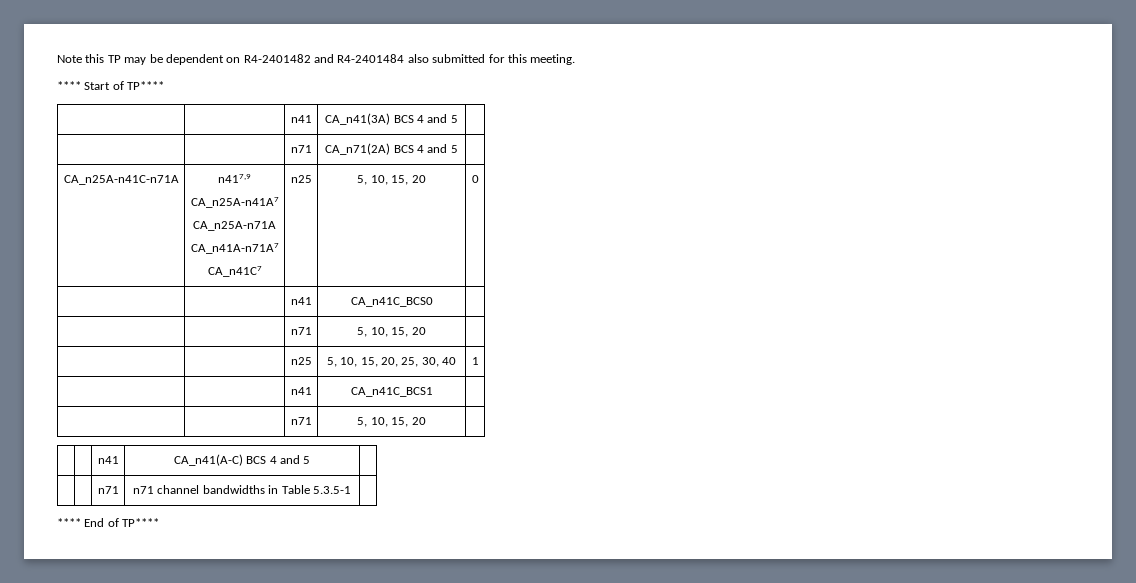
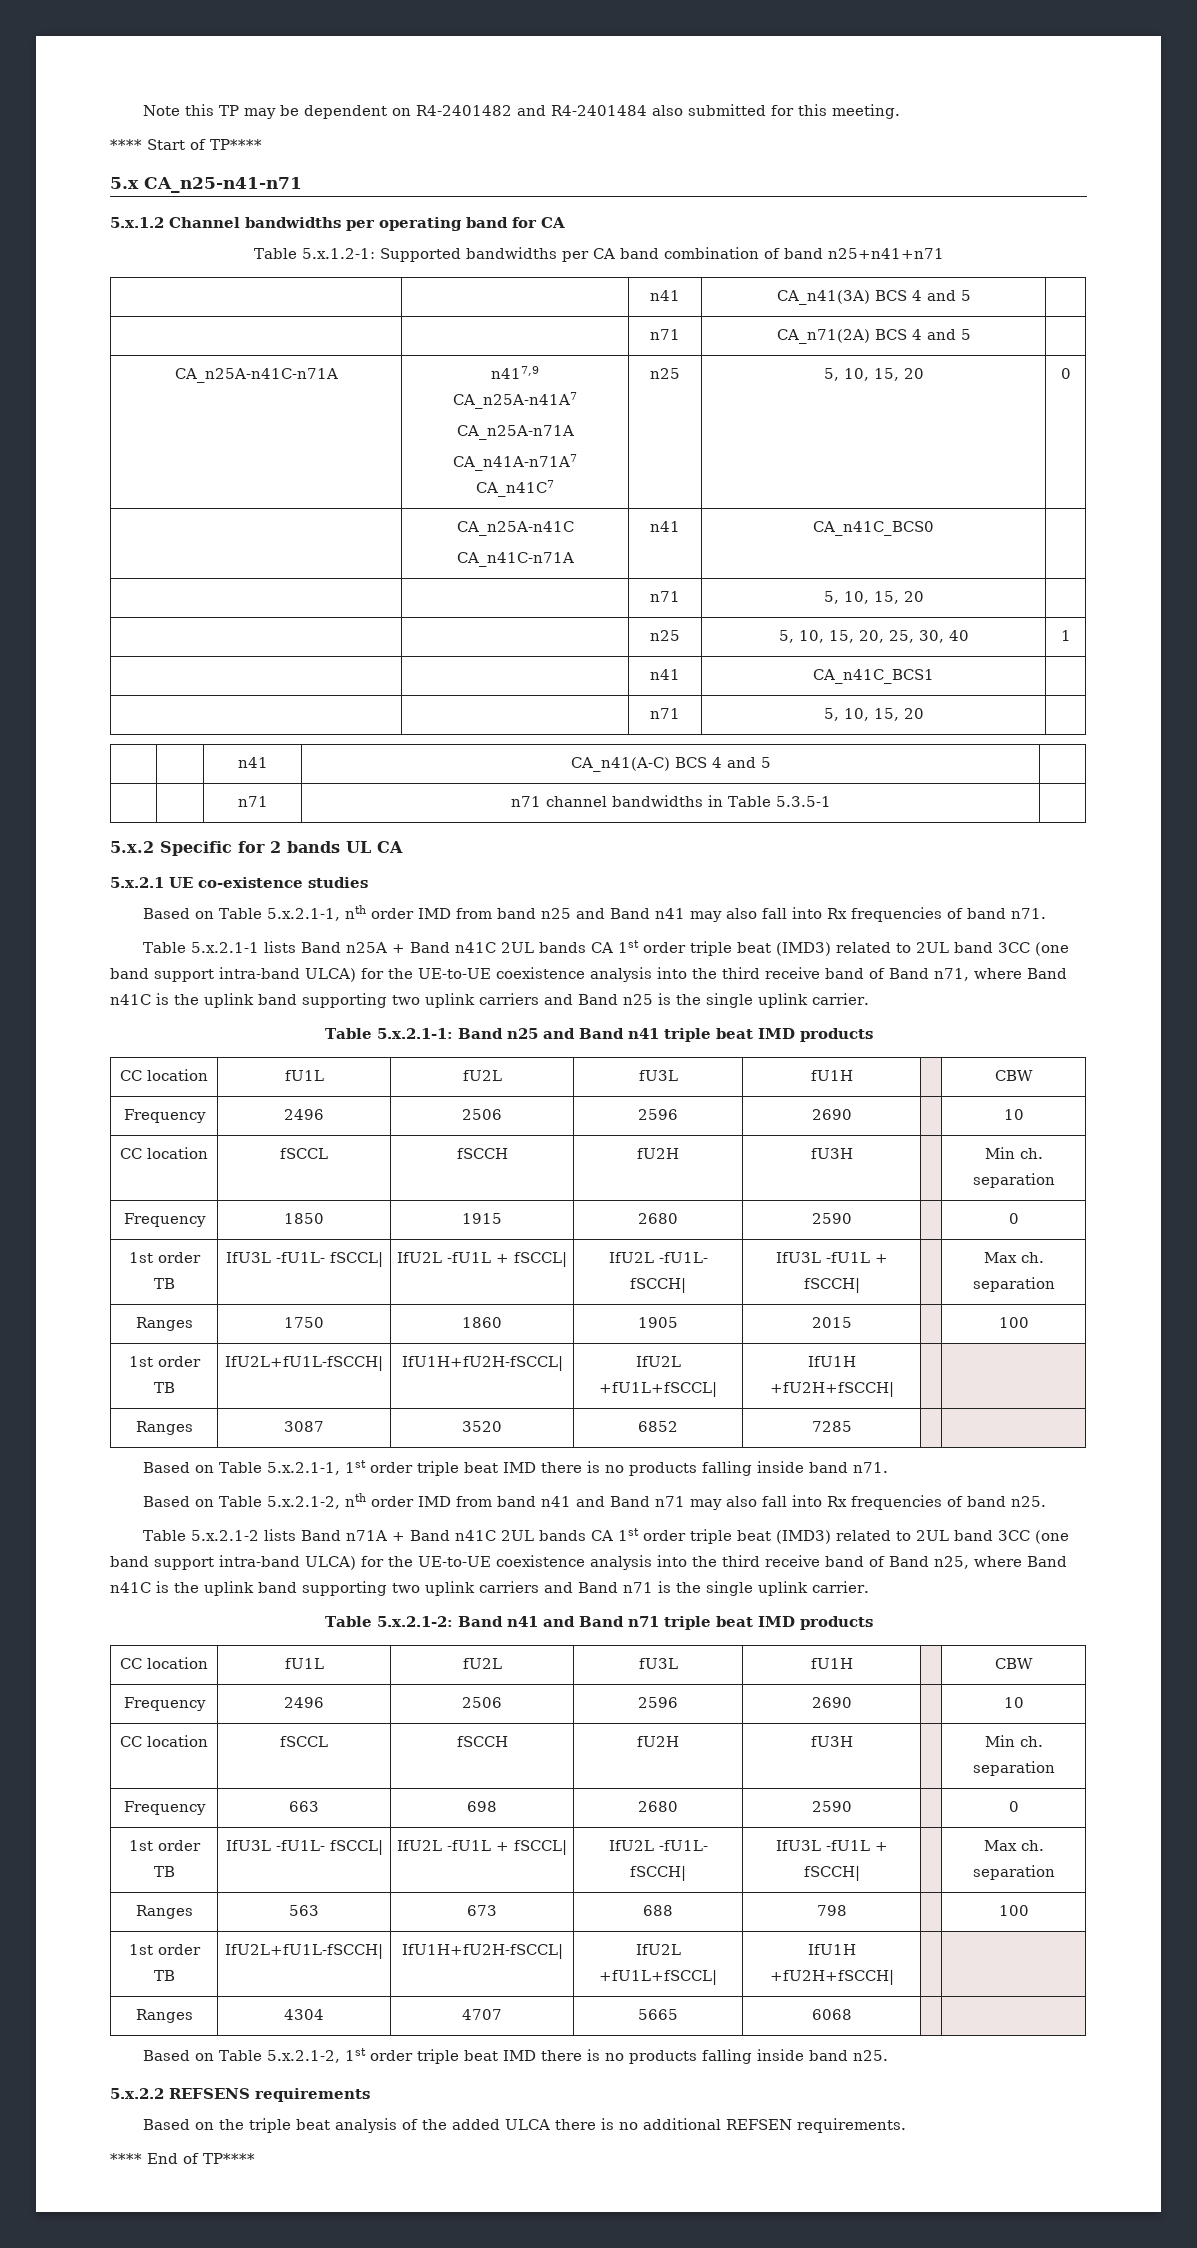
(165, 85) none -> [110,177,302,193] [110,217,565,231] [253,247,944,262] // 5.x CA_n25-n41-n71 // 5.x.1.2 Channel bandwidths per operating band for CA // Table 5.x.1.2-1: Supported bandwidths per CA band combination of band n25+n41+n71
(479, 179) none -> [456,521,574,536] [456,552,574,567] CA_n25A-n41C // CA_n41C-n71A
(351, 490) none -> [110,841,403,856] [110,877,368,888] [142,905,1046,922] [142,940,1069,956] [110,967,1067,982] [110,993,869,1008] [324,1028,873,1042] [120,1069,208,1081] [284,1070,324,1081] [462,1070,502,1081] [638,1070,678,1081] [810,1070,853,1081] [995,1070,1033,1081] [123,1109,206,1123] [284,1109,324,1120] [462,1109,503,1120] [638,1109,678,1120] [811,1109,852,1120] [1003,1109,1024,1120] [120,1147,208,1159] [280,1148,328,1159] [456,1148,508,1159] [637,1148,679,1159] [810,1148,853,1159] [984,1147,1043,1159] [972,1173,1055,1188] [123,1213,206,1227] [284,1213,324,1224] [462,1213,503,1224] [638,1213,678,1224] [811,1213,852,1224] [1008,1213,1019,1224] [128,1252,201,1263] [153,1278,175,1289] [225,1252,383,1267] [397,1252,567,1267] [608,1252,708,1263] [630,1278,686,1293] [775,1252,888,1263] [803,1278,860,1293] [983,1252,1044,1263] [972,1277,1055,1292] [135,1317,193,1331] [284,1317,324,1328] [462,1317,503,1328] [638,1317,678,1328] [811,1317,852,1328] [998,1317,1029,1328] [128,1356,201,1367] [153,1382,175,1393] [225,1356,383,1371] [401,1356,563,1371] [635,1356,681,1367] [599,1382,717,1397] [807,1356,856,1367] [769,1382,894,1397] [135,1421,193,1435] [284,1421,324,1432] [462,1421,503,1432] [638,1421,678,1432] [811,1421,852,1432] [142,1460,888,1476] [142,1493,1046,1510] [142,1528,1069,1544] [110,1555,1067,1570] [110,1581,869,1596] [324,1616,873,1630] [120,1657,208,1669] [284,1658,324,1669] [462,1658,502,1669] [638,1658,678,1669] [810,1658,853,1669] [995,1658,1033,1669] [123,1697,206,1711] [284,1697,324,1708] [462,1697,503,1708] [638,1697,678,1708] [811,1697,852,1708] [1003,1697,1024,1708] [120,1735,208,1747] [280,1736,328,1747] [456,1736,508,1747] [637,1736,679,1747] [810,1736,853,1747] [984,1735,1043,1747] [972,1761,1055,1776] [123,1801,206,1815] [289,1801,319,1812] [467,1801,498,1812] [638,1801,678,1812] [811,1801,852,1812] [1008,1801,1019,1812] [128,1840,201,1851] [153,1866,175,1877] [225,1840,383,1855] [397,1840,567,1855] [608,1840,708,1851] [630,1866,686,1881] [775,1840,888,1851] [803,1866,860,1881] [983,1840,1044,1851] [972,1865,1055,1880] [135,1905,193,1919] [289,1905,319,1916] [467,1905,498,1916] [643,1905,673,1916] [816,1905,847,1916] [998,1905,1029,1916] [128,1944,201,1955] [153,1970,175,1981] [225,1944,383,1959] [401,1944,563,1959] [635,1944,681,1955] [599,1970,717,1985] [807,1944,856,1955] [769,1970,894,1985] [135,2009,193,2023] [284,2009,324,2020] [462,2009,503,2020] [638,2009,678,2020] [811,2009,852,2020] [142,2048,888,2064] [110,2088,370,2102] [142,2118,906,2133] // 5.x.2 Specific for 2 bands UL CA // 5.x.2.1 UE co-existence studies // Based on Table 5.x.2.1-1, nth order IMD from band n25 and Band n41 may also fall into Rx frequencies of band n71. // Table 5.x.2.1-1 lists Band n25A + Band n41C 2UL bands CA 1st order triple beat (IMD3) related to 2UL band 3CC (one band support intra-band ULCA) for the UE-to-UE coexistence analysis into the third receive band of Band n71, where Band n41C is the uplink band supporting two uplink carriers and Band n25 is the single uplink carrier. // Table 5.x.2.1-1: Band n25 and Band n41 triple beat IMD products // CC location | fU1L | fU2L | fU3L | fU1H | | CBW // Frequency | 2496 | 2506 | 2596 | 2690 | | 10 // CC location | fSCCL | fSCCH | fU2H | fU3H | | Min ch. separation // Frequency | 1850 | 1915 | 2680 | 2590 | | 0 // 1st order TB | IfU3L -fU1L- fSCCL| | IfU2L -fU1L + fSCCL| | IfU2L -fU1L- fSCCH| | IfU3L -fU1L + fSCCH| | | Max ch. separation // Ranges | 1750 | 1860 | 1905 | 2015 | | 100 // 1st order TB | IfU2L+fU1L-fSCCH| | IfU1H+fU2H-fSCCL| | IfU2L +fU1L+fSCCL| | IfU1H +fU2H+fSCCH| | | // Ranges | 3087 | 3520 | 6852 | 7285 | | // Based on Table 5.x.2.1-1, 1st order triple beat IMD there is no products falling inside band n71. // Based on Table 5.x.2.1-2, nth order IMD from band n41 and Band n71 may also fall into Rx frequencies of band n25. // Table 5.x.2.1-2 lists Band n71A + Band n41C 2UL bands CA 1st order triple beat (IMD3) related to 2UL band 3CC (one band support intra-band ULCA) for the UE-to-UE coexistence analysis into the third receive band of Band n25, where Band n41C is the uplink band supporting two uplink carriers and Band n71 is the single uplink carrier. // Table 5.x.2.1-2: Band n41 and Band n71 triple beat IMD products // CC location | fU1L | fU2L | fU3L | fU1H | | CBW // Frequency | 2496 | 2506 | 2596 | 2690 | | 10 // CC location | fSCCL | fSCCH | fU2H | fU3H | | Min ch. separation // Frequency | 663 | 698 | 2680 | 2590 | | 0 // 1st order TB | IfU3L -fU1L- fSCCL| | IfU2L -fU1L + fSCCL| | IfU2L -fU1L- fSCCH| | IfU3L -fU1L + fSCCH| | | Max ch. separation // Ranges | 563 | 673 | 688 | 798 | | 100 // 1st order TB | IfU2L+fU1L-fSCCH| | IfU1H+fU2H-fSCCL| | IfU2L +fU1L+fSCCL| | IfU1H +fU2H+fSCCH| | | // Ranges | 4304 | 4707 | 5665 | 6068 | | // Based on Table 5.x.2.1-2, 1st order triple beat IMD there is no products falling inside band n25. // 5.x.2.2 REFSENS requirements // Based on the triple beat analysis of the added ULCA there is no additional REFSEN requirements.

